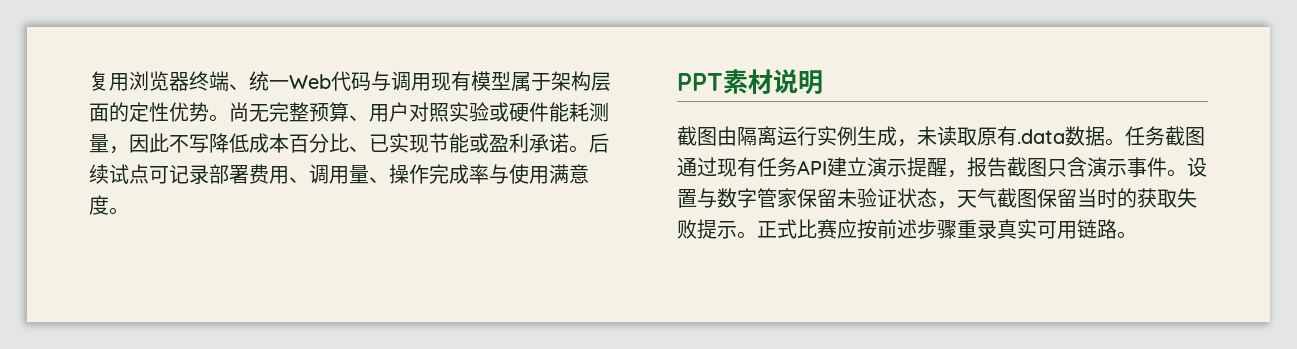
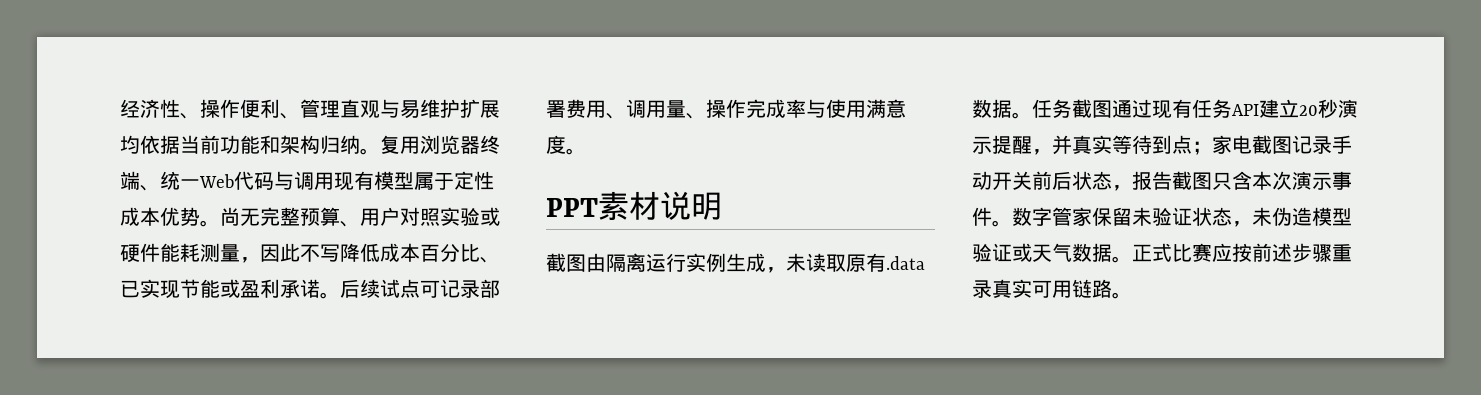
(89, 81) none -> [120,99,500,119] [120,135,380,155] 经济性、操作便利、管理直观与易维护扩展均依据当前功能和架构归纳。
[551,71,611,91] [89,102,169,122] 架构层面的定性 -> [454,171,494,190] [120,207,160,226] 定性成本
(867, 166) none -> [1299,99,1338,118] 20秒
(967, 174) none -> [1052,135,1352,155] [972,171,1132,191] 并真实等待到点；家电截图记录手动开关前后状态，
(1087, 167) none -> [1252,171,1292,190] 本次
[1187,157,1207,177] [677,188,717,208] 设置与 -> (1012, 223) none
[957,188,1197,208] [677,219,737,239] 天气截图保留当时的获取失败提示 -> [1252,207,1352,226] [972,243,1112,262] 未伪造模型验证或天气数据

